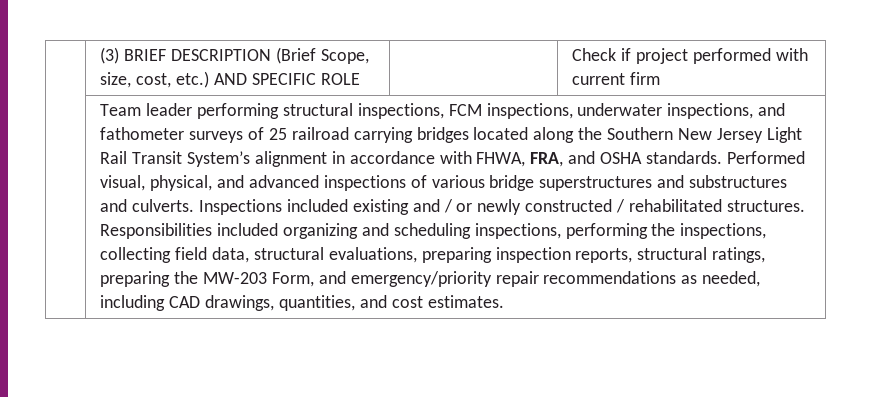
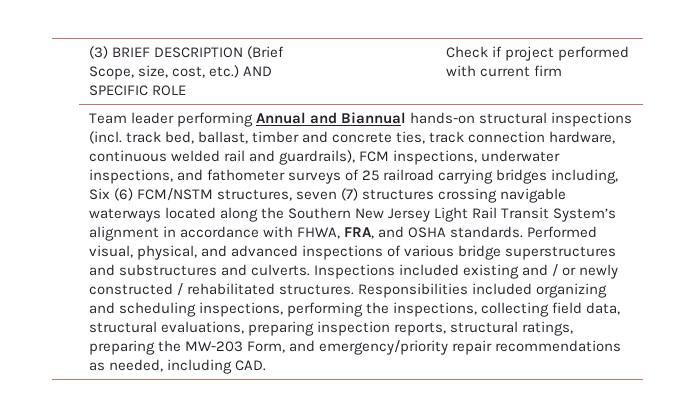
[283,103,444,119] structural inspections, -> [255,112,633,127] [88,131,616,144] [88,150,356,165] Annual and Biannual hands-on structural inspections (incl. track bed, ballast, timber and concrete ties, track connection hardware, continuous welded rail and guardrails),
(469, 135) none -> [551,169,619,184] [88,188,567,203] [88,208,161,222] including, Six (6) FCM/NSTM structures, seven (7) structures crossing navigable waterways
[169,295,504,311] CAD drawings, quantities, and cost estimates. -> [234,360,266,371] CAD.

